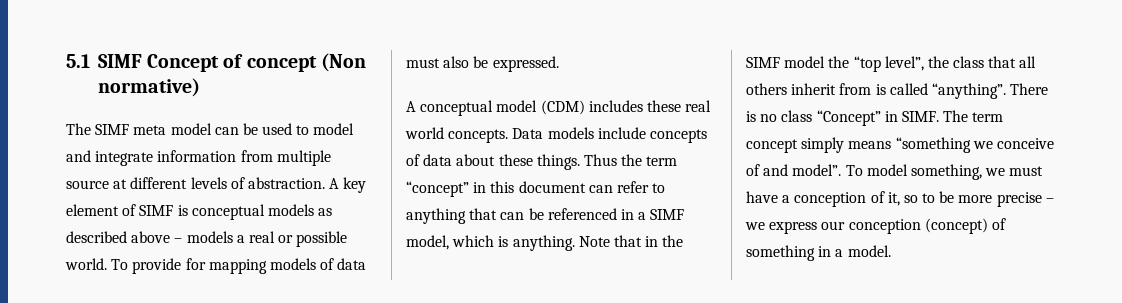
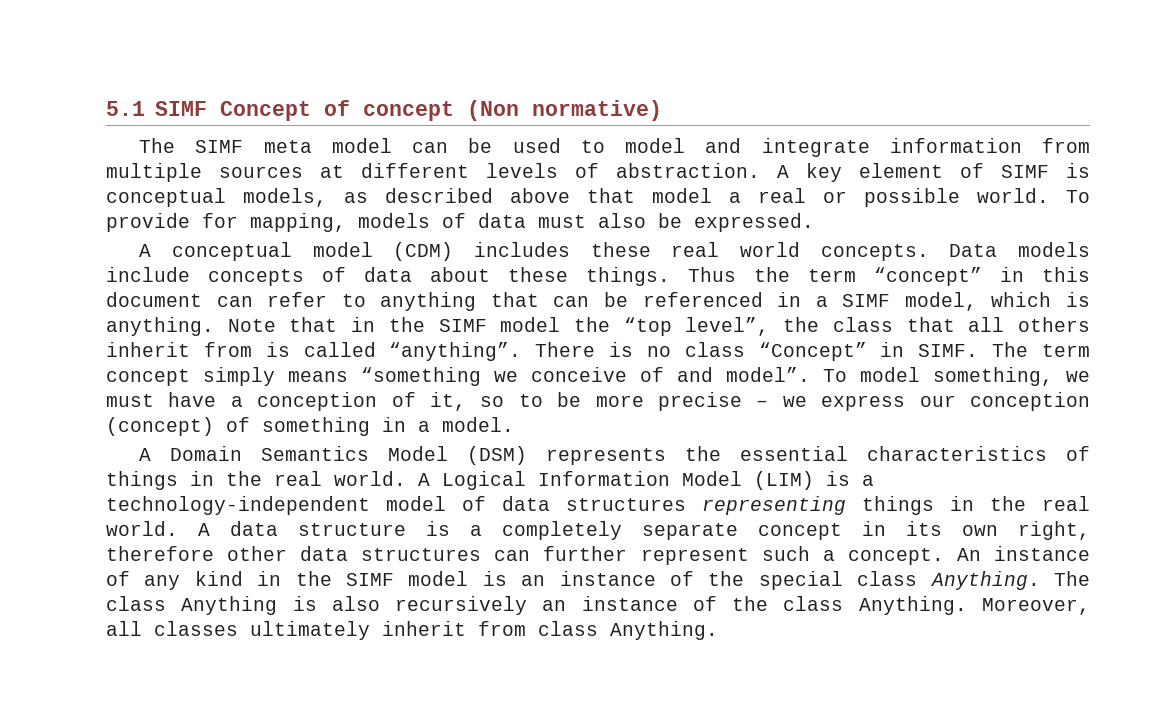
[66,180,109,189] source -> [219,166,303,178] sources
[267,204,314,216] models -> [243,188,327,207] models,
[174,231,233,243] – models -> [587,188,712,203] that model
[208,259,267,274] mapping -> [250,213,346,232] mapping,
(891, 251) none -> [139,446,1090,465] [106,471,874,490] [106,496,1090,515] [106,521,1090,540] [106,546,1090,565] [106,571,1090,590] [106,596,1090,615] [106,621,718,640] // A Domain Semantics Model (DSM) represents the essential characteristics of things in the real world. A Logical Information Model (LIM) is a technology-independent model of data structures representing things in the real world. A data structure is a completely separate concept in its own right, therefore other data structures can further represent such a concept. An instance of any kind in the SIMF model is an instance of the special class Anything. The class Anything is also recursively an instance of the class Anything. Moreover, all classes ultimately inherit from class Anything.

